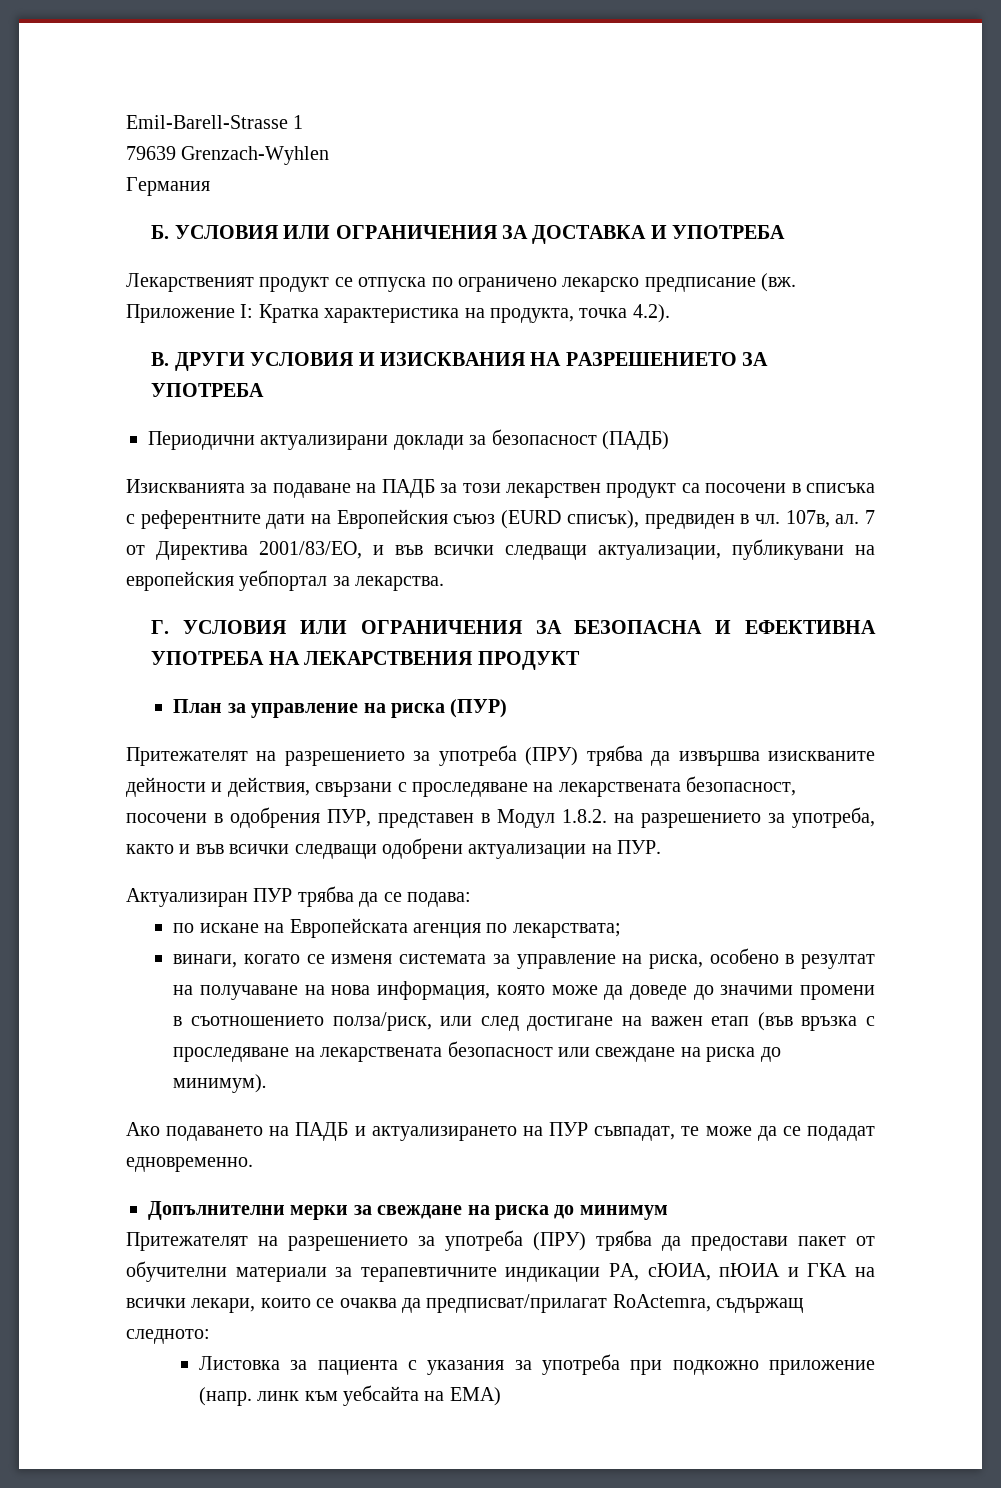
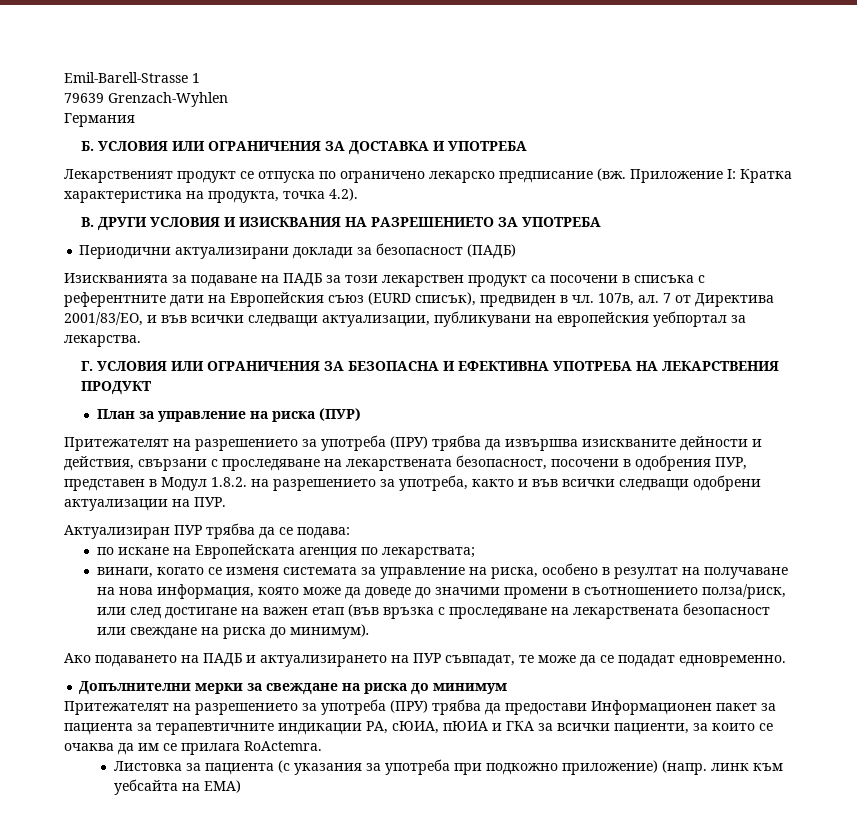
[798,1236,875,1246] [126,1261,327,1282] пакет от обучителни материали -> [591,700,776,715] [64,723,133,735] Информационен пакет за пациента
[855,1267,876,1277] [126,1294,804,1313] [126,1329,210,1344] на всички лекари, които се очаква да предписват/прилагат RoActemra, съдържащ следното: -> [538,723,773,735] [64,741,322,755] за всички пациенти, за които се очаква да им се прилага RoActemra.
[407,1360,417,1370] с -> [277,760,290,773] (с
[769,1360,875,1375] приложение -> [561,760,658,775] приложение)

